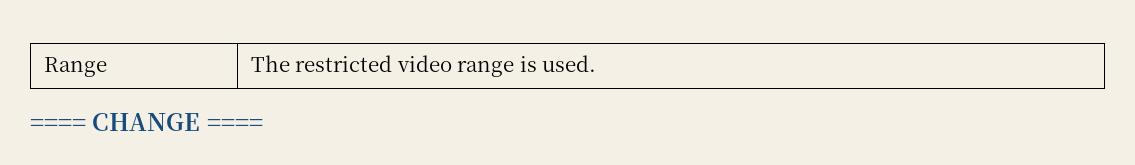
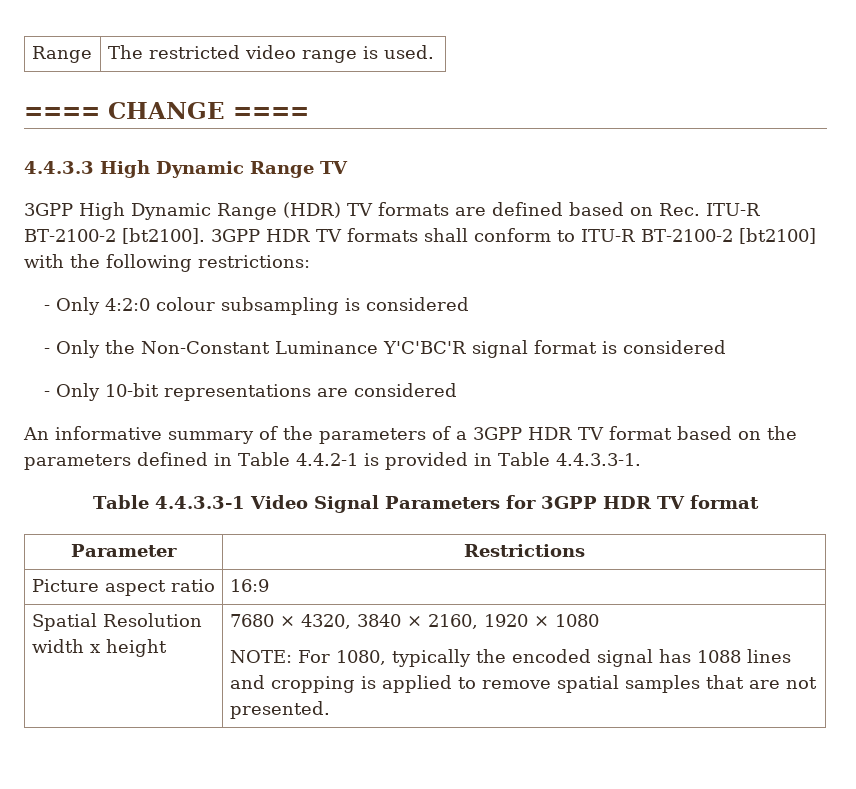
(263, 125) none -> [24,160,348,178] [24,202,760,220] [24,228,816,244] [24,254,310,272] [44,297,470,315] [44,340,727,358] [44,383,458,401] [23,426,797,444] [24,452,641,470] [93,495,759,513] [71,544,177,557] [463,544,585,557] [31,579,215,596] [229,579,269,592] [31,613,202,631] [31,639,167,657] [229,614,599,629] [229,649,791,667] [229,675,817,693] [229,701,330,719] // 4.4.3.3 High Dynamic Range TV // 3GPP High Dynamic Range (HDR) TV formats are defined based on Rec. ITU-R BT-2100-2 [bt2100]. 3GPP HDR TV formats shall conform to ITU-R BT-2100-2 [bt2100] with the following restrictions: // - Only 4:2:0 colour subsampling is considered // - Only the Non-Constant Luminance Y'C'BC'R signal format is considered // - Only 10-bit representations are considered // An informative summary of the parameters of a 3GPP HDR TV format based on the parameters defined in Table 4.4.2-1 is provided in Table 4.4.3.3-1. // Table 4.4.3.3-1 Video Signal Parameters for 3GPP HDR TV format // Parameter | Restrictions // Picture aspect ratio | 16:9 // Spatial Resolution width x height | 7680 × 4320, 3840 × 2160, 1920 × 1080 // NOTE: For 1080, typically the encoded signal has 1088 lines and cropping is applied to remove spatial samples that are not presented.

